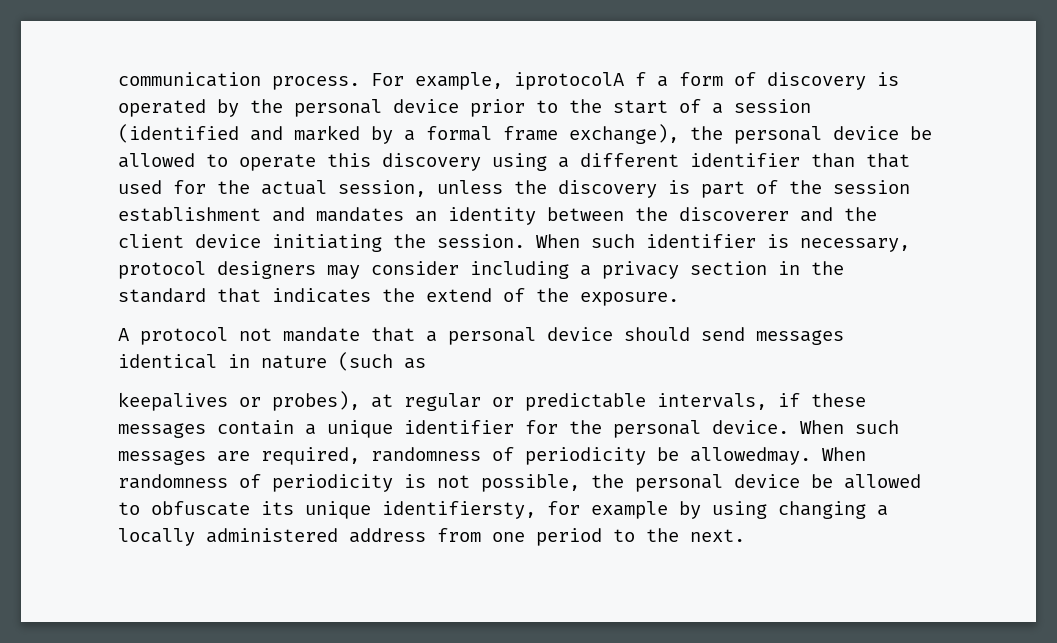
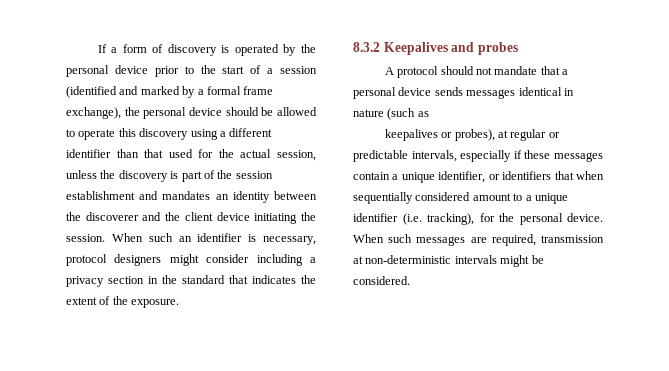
[118,72,646,90] communication process. For example, iprotocolA f -> [97,44,107,53] If
(899, 133) none -> [225,107,259,116] should
(635, 241) none -> [178,236,192,242] an
[327,265,360,279] may -> [169,254,199,266] might
[426,288,492,302] extend -> [66,297,97,305] extent
(679, 299) none -> [353,42,518,55] // 8.3.2 Keepalives and probes
(228, 336) none -> [440,66,474,75] should
[624,327,745,341] should send -> [434,87,463,96] sends
(767, 401) none -> [460,150,512,162] especially
[404,420,514,434] identifier -> [438,171,604,183] [353,192,568,204] [353,213,474,225] identifier, or identifiers that when sequentially considered amount to a unique identifier (i.e. tracking),
[371,447,866,465] [118,474,921,492] [118,501,888,519] [118,528,745,546] randomness of periodicity be allowedmay. When randomness of periodicity is not possible, the personal device be allowed to obfuscate its unique identifiersty, for example by using changing a locally administered address from one period to the next. -> [541,235,604,243] [353,255,544,267] [353,276,410,285] transmission at non-deterministic intervals might be considered.

